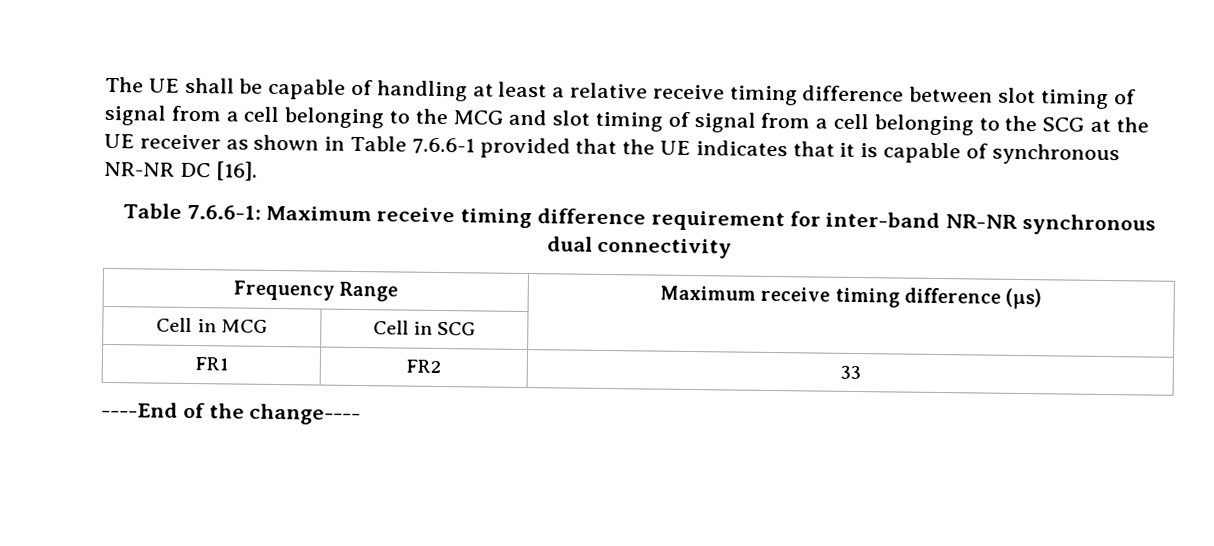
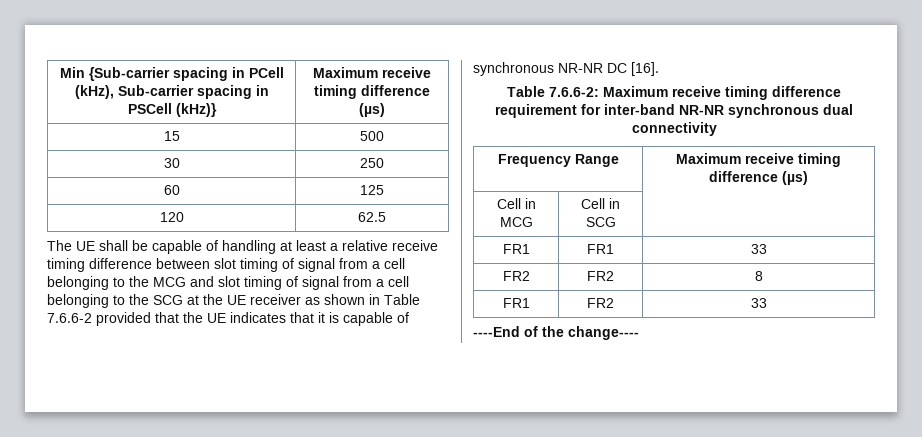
(105, 84) none -> [59,67,284,81] [74,85,269,99] [127,103,217,117] [313,67,432,78] [314,85,431,99] [359,103,386,117] [163,131,180,141] [360,131,385,141] [163,158,180,168] [360,158,385,168] [163,185,180,195] [360,185,385,195] [159,212,184,222] [358,212,387,222] Min {Sub-carrier spacing in PCell (kHz), Sub-carrier spacing in PSCell (kHz)} | Maximum receive timing difference (µs) // 15 | 500 // 30 | 250 // 60 | 125 // 120 | 62.5 //
[411,137,475,155] 7.6.6-1 -> [47,313,92,323] 7.6.6-2
[186,204,261,220] 7.6.6-1: -> [549,87,599,97] 7.6.6-2:
(477, 328) none -> [502,244,530,254] [587,244,614,254] [750,244,767,254] [502,271,530,281] [587,271,614,281] [754,271,763,281] // FR1 | FR1 | 33 // FR2 | FR2 | 8

